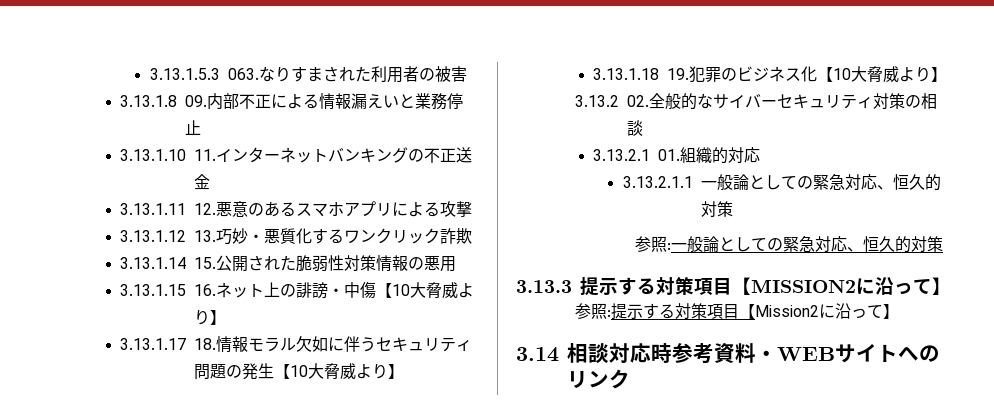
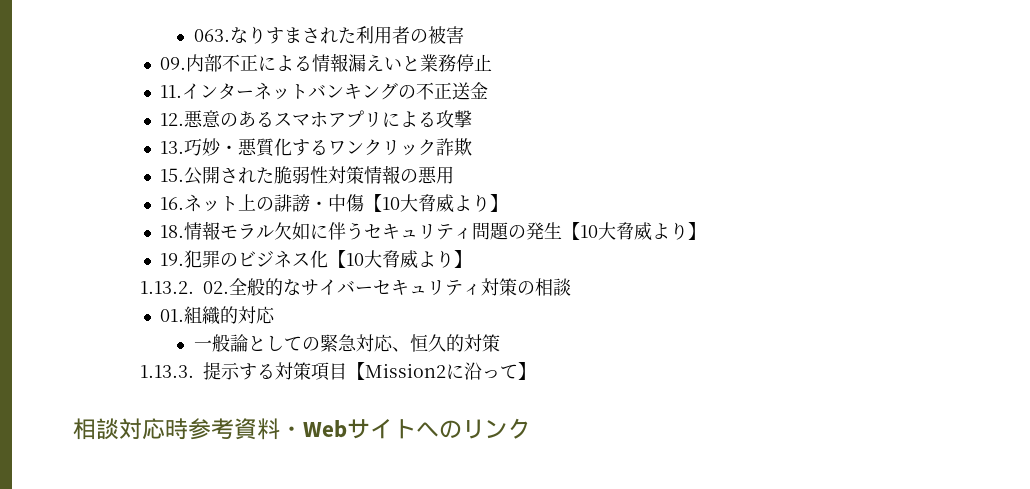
[149,68,220,80] 3.13.1.5.3 -> (193, 35) none
[120,95,178,107] 3.13.1.8 -> (464, 35) none
[120,149,187,161] 3.13.1.10 -> (492, 62) none
[120,203,187,215] 3.13.1.11 -> (488, 90) none
[120,230,187,242] 3.13.1.12 -> (472, 119) none
[120,257,187,269] 3.13.1.14 -> (472, 147) none
[120,284,187,296] 3.13.1.15 -> (454, 175) none
[120,338,187,350] 3.13.1.17 -> (508, 203) none
[593,68,660,80] 3.13.1.18 -> (706, 231) none
[575,95,620,107] 3.13.2 -> [140,281,195,294] 1.13.2.
[593,149,651,161] 3.13.2.1 -> (572, 287) none
[622,173,941,191] [700,201,733,217] [634,235,943,253] [516,276,951,296] [575,303,756,320] 3.13.2.1.1一般論としての緊急対応、恒久的対策 // 参照:一般論としての緊急対応、恒久的対策 // 3.13.3提示する対策項目【MISSION2に沿って】 // 参照:提示する対策項目【 -> [193,334,500,352] [140,362,366,381] 一般論としての緊急対応、恒久的対策 // 1.13.3.提示する対策項目【
[516,347,559,362] 3.14 -> (537, 371) none
[777,347,835,361] WEB -> [303,420,347,438] Web

